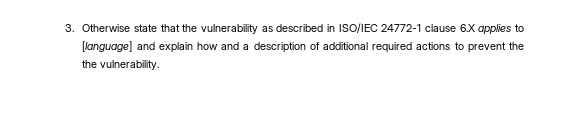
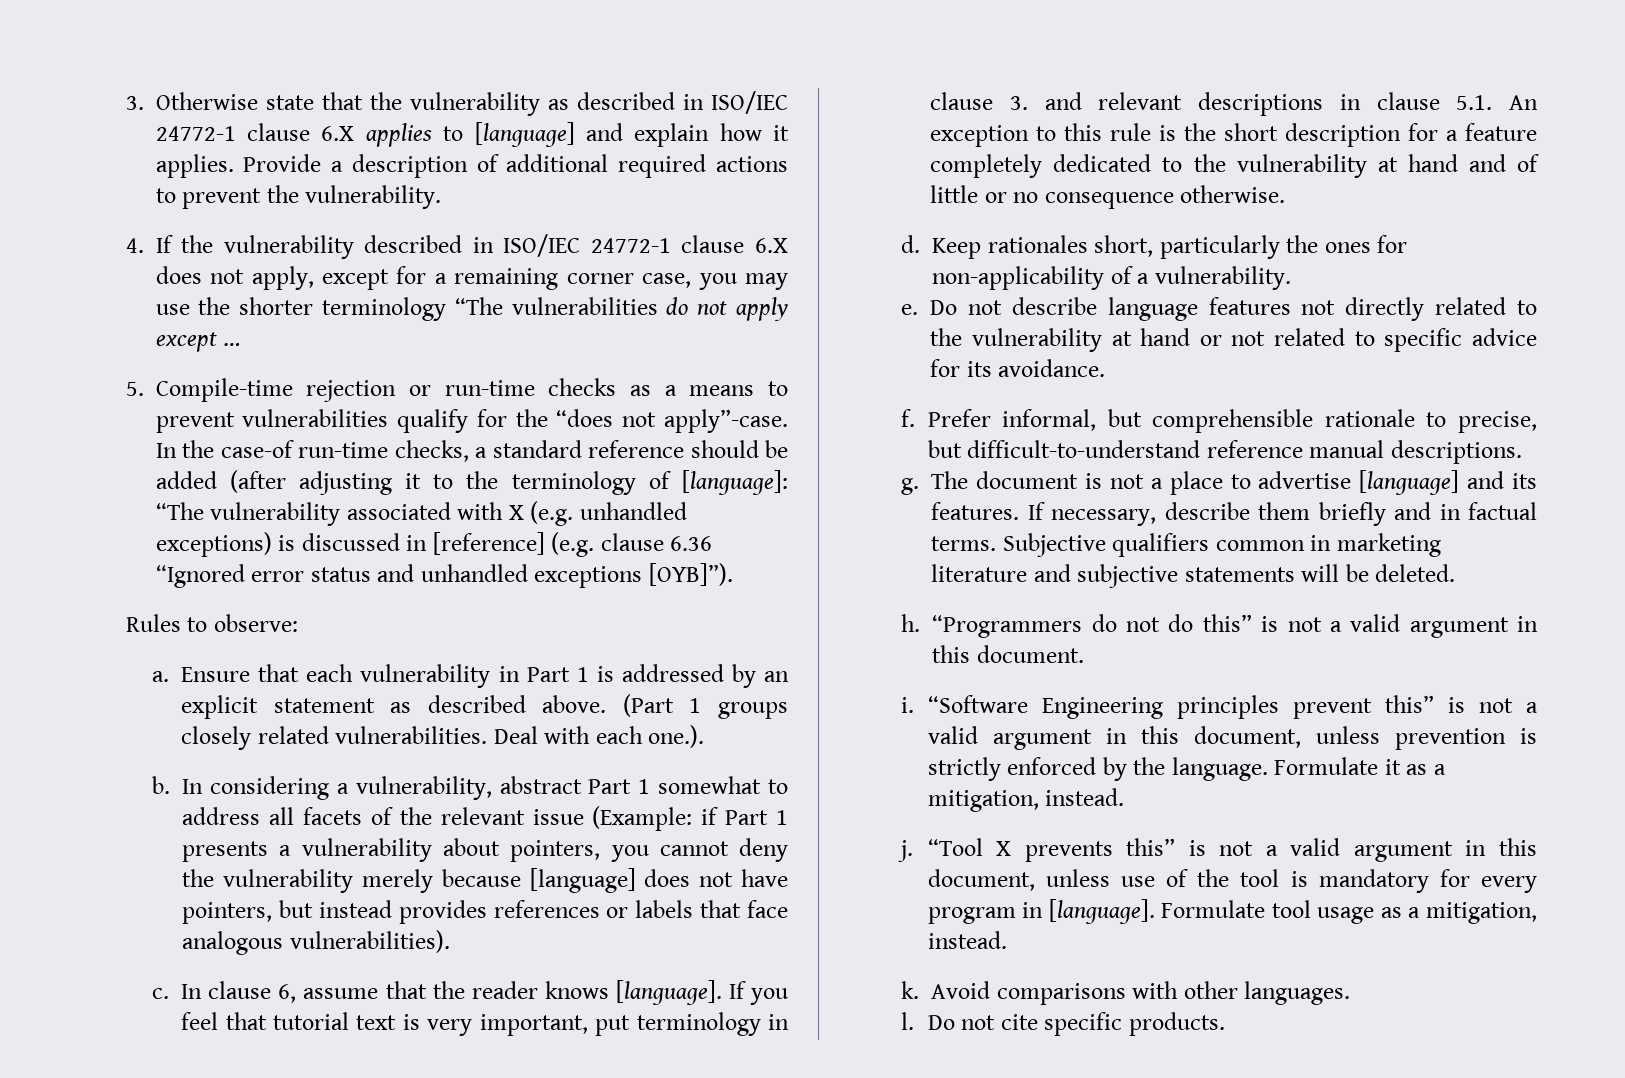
[221,42,240,50] and -> [772,125,789,141] [155,154,322,178] it applies. Provide
[82,60,160,70] the vulnerability. -> [305,185,442,209] [125,234,788,259] [155,266,788,290] [155,297,788,321] [155,332,241,352] [125,378,788,402] [155,409,788,433] [155,440,788,462] [155,470,788,495] [155,501,687,526] [155,532,712,557] [155,563,733,588] [125,614,298,632] [152,664,790,688] [181,694,788,719] [181,725,705,750] [152,776,788,800] [182,806,788,831] [182,838,788,862] [182,868,789,893] [182,900,788,924] [182,930,450,955] [152,980,788,1005] [181,1012,789,1036] [930,92,1538,116] [930,123,1537,147] [930,154,1539,178] [930,185,1286,209] [901,235,1408,259] [932,266,1291,290] [901,297,1537,321] [930,328,1537,352] [930,359,1106,377] [901,409,1537,433] [927,440,1522,464] [901,470,1537,495] [931,502,1537,526] [931,533,1441,557] [931,564,1456,588] [901,614,1538,638] [932,645,1084,663] [901,695,1538,719] [927,726,1537,750] [927,757,1446,781] [927,788,1125,812] [898,838,1537,862] [927,869,1537,893] [927,899,1537,924] [927,931,1007,949] [901,981,1351,1005] [901,1012,1225,1036] vulnerability. // 4. If the vulnerability described in ISO/IEC 24772-1 clause 6.X does not apply, except for a remaining corner case, you may use the shorter terminology “The vulnerabilities do not apply except … // 5. Compile-time rejection or run-time checks as a means to prevent vulnerabilities qualify for the “does not apply”-case. In the case-of run-time checks, a standard reference should be added (after adjusting it to the terminology of [language]: “The vulnerability associated with X (e.g. unhandled exceptions) is discussed in [reference] (e.g. clause 6.36 “Ignored error status and unhandled exceptions [OYB]”). // Rules to observe: // a. Ensure that each vulnerability in Part 1 is addressed by an explicit statement as described above. (Part 1 groups closely related vulnerabilities. Deal with each one.). // b. In considering a vulnerability, abstract Part 1 somewhat to address all facets of the relevant issue (Example: if Part 1 presents a vulnerability about pointers, you cannot deny the vulnerability merely because [language] does not have pointers, but instead provides references or labels that face analogous vulnerabilities). // c. In clause 6, assume that the reader knows [language]. If you feel that tutorial text is very important, put terminology in clause 3. and relevant descriptions in clause 5.1. An exception to this rule is the short description for a feature completely dedicated to the vulnerability at hand and of little or no consequence otherwise. // d. Keep rationales short, particularly the ones for non-applicability of a vulnerability. // e. Do not describe language features not directly related to the vulnerability at hand or not related to specific advice for its avoidance. // f. Prefer informal, but comprehensible rationale to precise, but difficult-to-understand reference manual descriptions. // g. The document is not a place to advertise [language] and its features. If necessary, describe them briefly and in factual terms. Subjective qualifiers common in marketing literature and subjective statements will be deleted. // h. “Programmers do not do this” is not a valid argument in this document. // i. “Software Engineering principles prevent this” is not a valid argument in this document, unless prevention is strictly enforced by the language. Formulate it as a mitigation, instead. // j. “Tool X prevents this” is not a valid argument in this document, unless use of the tool is mandatory for every program in [language]. Formulate tool usage as a mitigation, instead. // k. Avoid comparisons with other languages. // l. Do not cite specific products.

